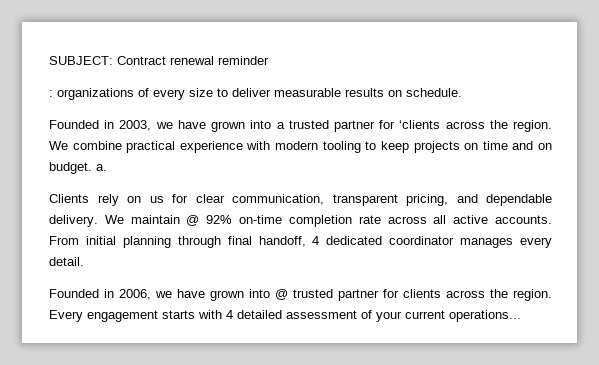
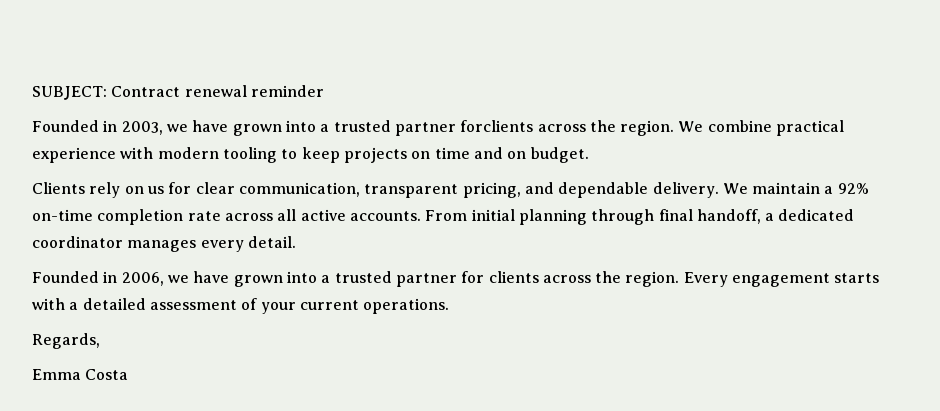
[49,88,462,100] // : organizations of every size to deliver measurable results on schedule. -> (324, 91) none
[379,120,441,129] for ‘clients -> [460,120,534,132] forclients
[96,164,107,171] a. -> (589, 155) none
[186,215,200,226] @ -> [824,186,834,194] a
[312,236,320,245] 4 -> [765,213,775,221] a
[275,289,288,300] @ -> [321,275,331,283] a
[226,310,233,319] 4 -> [69,302,79,310] a
[449,310,521,322] operations... -> [363,298,450,314] [32,333,100,349] [32,369,129,380] operations. // Regards, // Emma Costa

